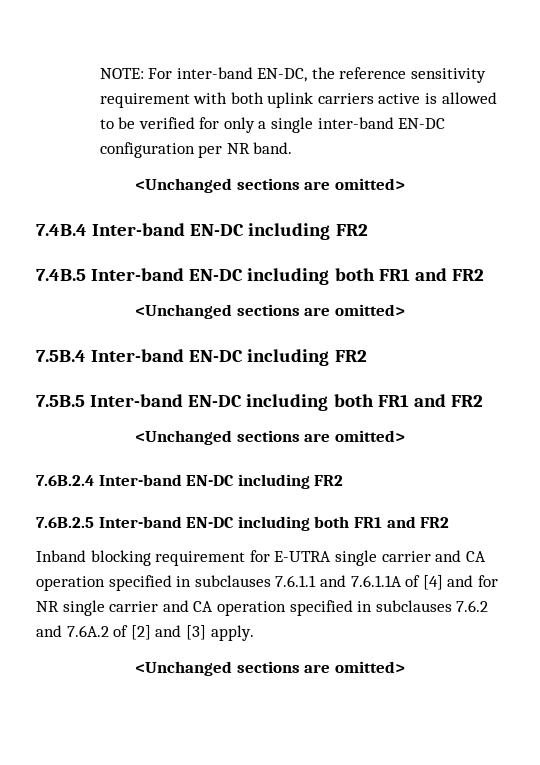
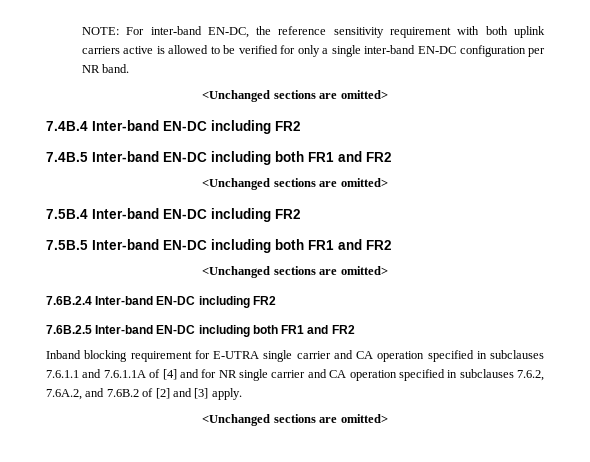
[456,600,489,612] [36,625,109,637] 7.6.2 and 7.6A.2 -> [517,370,544,381] [46,388,139,400] 7.6.2, 7.6A.2, and 7.6B.2

